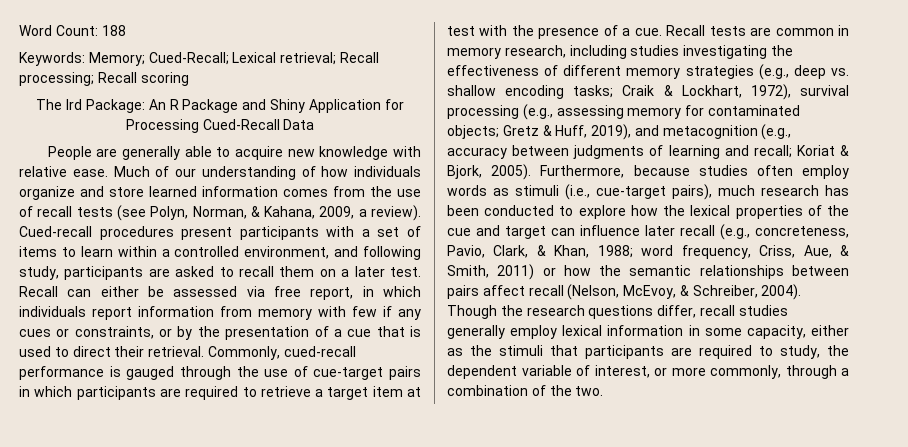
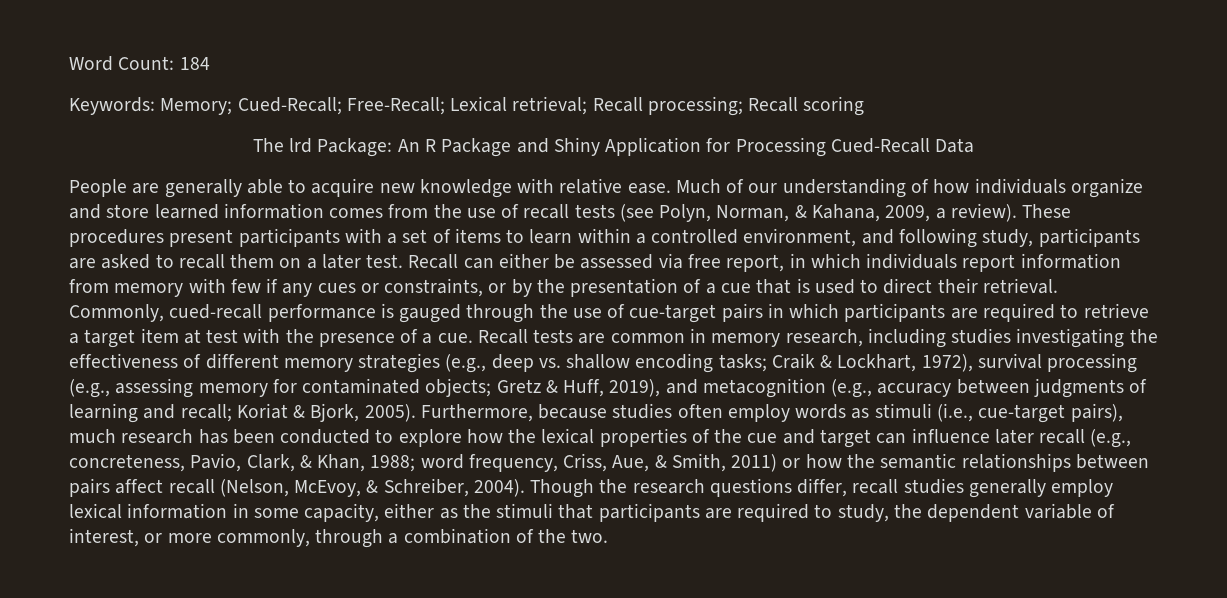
[101,25,126,36] 188 -> [179,57,210,70] 184
(229, 58) none -> [346,97,445,115] Free-Recall;
[19,226,92,237] Cued-recall -> [1022,204,1072,218] These

